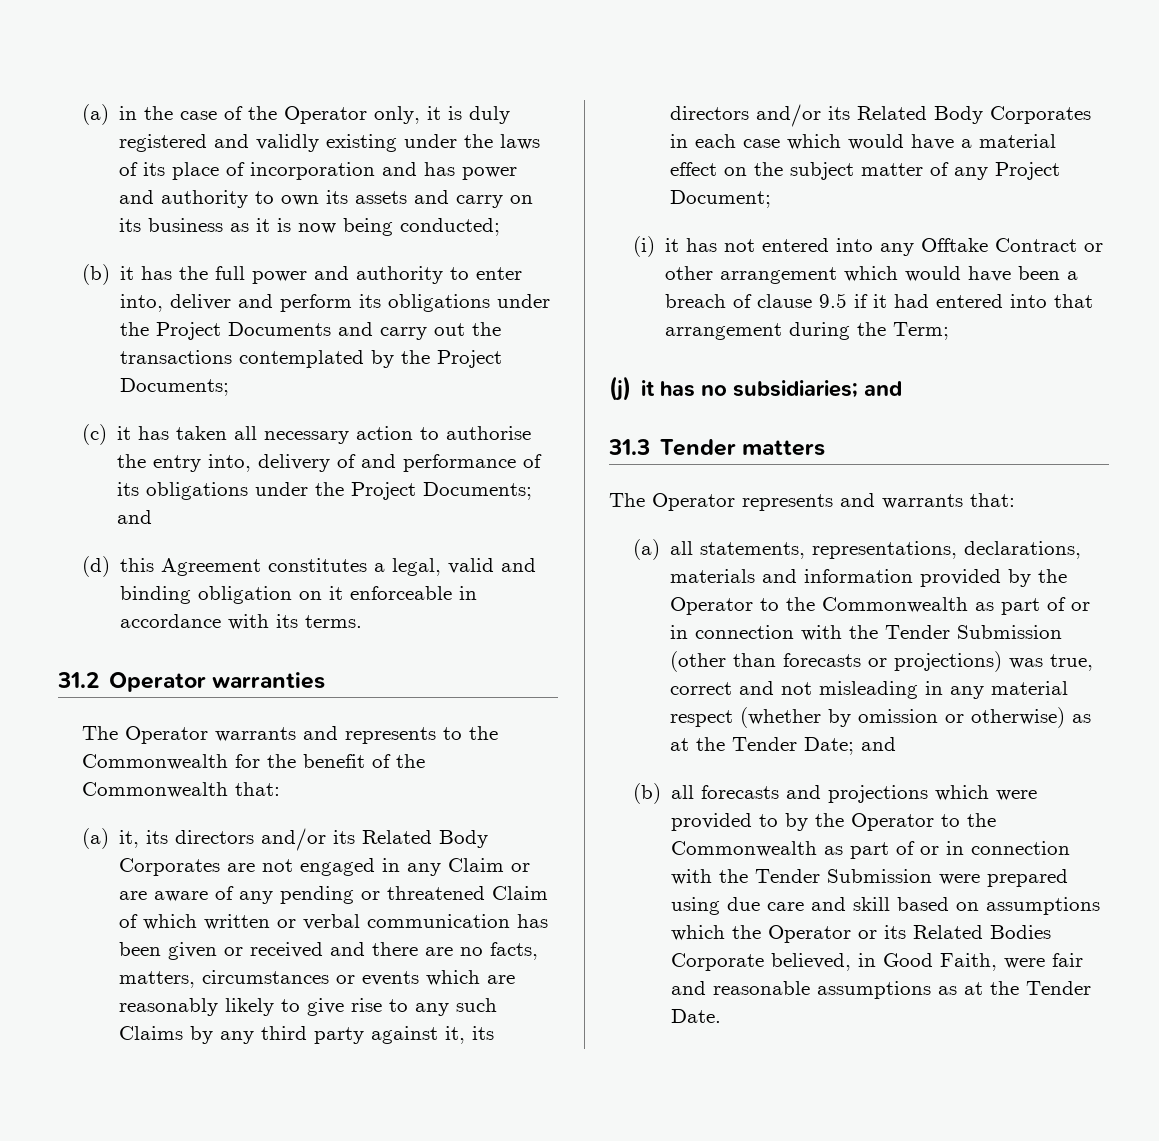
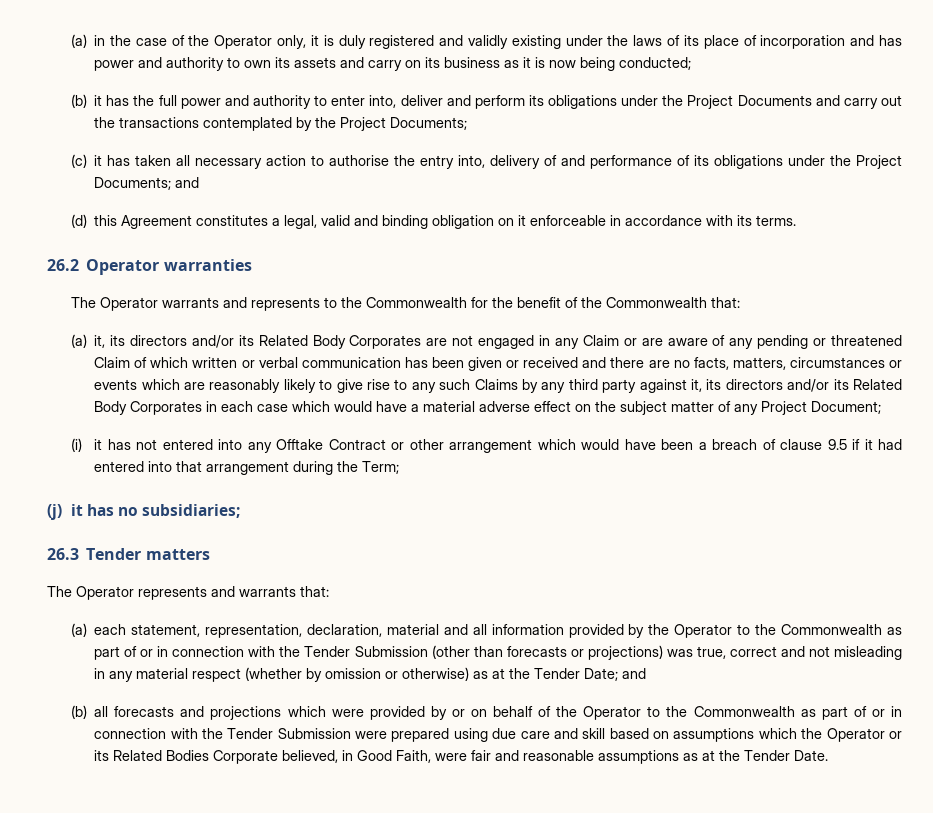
[57,672,99,688] 31.2 -> [47,259,79,271] 26.2
(1057, 141) none -> [479,401,531,412] adverse
[864,381,903,396] [608,439,650,455] and // 31.3 -> [47,548,79,560] // 26.3
[670,541,1082,559] [670,569,798,583] all statements, representations, declarations, materials and -> [94,624,487,638] each statement, representation, declaration, material and all
[759,813,809,831] to by -> [430,706,552,720] by or on behalf of

